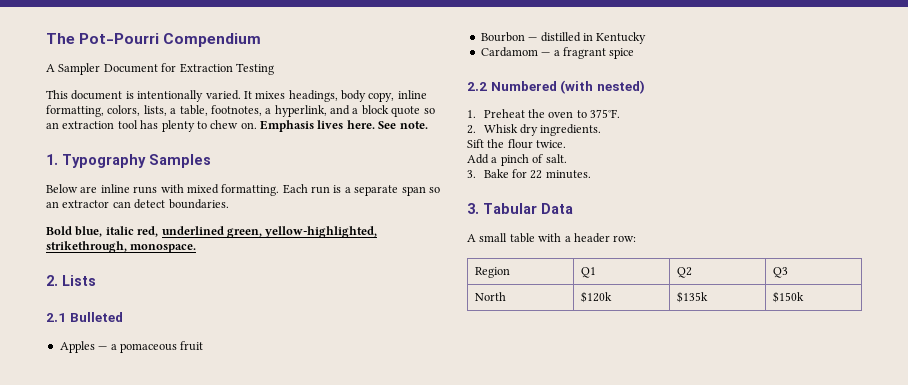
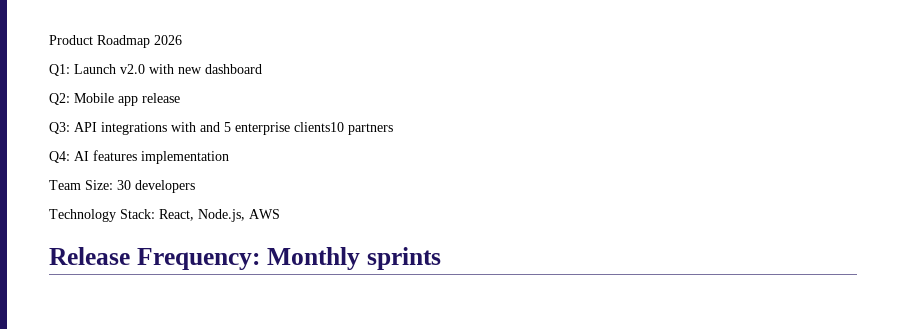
[46,33,262,47] [46,63,274,75] [46,90,427,102] [46,105,435,117] [46,120,428,132] [46,154,211,168] [46,184,440,196] [46,199,229,209] [46,226,378,238] [46,241,197,253] [46,275,96,286] [46,312,123,322] [59,341,204,353] [480,32,647,44] [480,47,635,59] [467,80,645,94] [467,109,621,118] [467,124,602,136] [467,139,567,149] [467,154,567,166] [467,169,591,179] [467,203,573,214] [467,233,637,243] [474,267,510,278] [580,267,596,278] [676,267,692,278] [772,267,788,278] [474,292,506,301] [580,291,612,303] [676,291,708,303] [772,291,804,303] The Pot-Pourri Compendium // A Sampler Document for Extraction Testing // This document is intentionally varied. It mixes headings, body copy, inline formatting, colors, lists, a table, footnotes, a hyperlink, and a block quote so an extraction tool has plenty to chew on. Emphasis lives here. See note. // 1. Typography Samples // Below are inline runs with mixed formatting. Each run is a separate span so an extractor can detect boundaries. // Bold blue, italic red, underlined green, yellow-highlighted, strikethrough, monospace. // 2. Lists // 2.1 Bulleted // Apples — a pomaceous fruit // Bourbon — distilled in Kentucky // Cardamom — a fragrant spice // 2.2 Numbered (with nested) // 1. Preheat the oven to 375°F. // 2. Whisk dry ingredients. // Sift the flour twice. // Add a pinch of salt. // 3. Bake for 22 minutes. // 3. Tabular Data // A small table with a header row: // Region | Q1 | Q2 | Q3 // North | $120k | $135k | $150k -> [49,35,182,48] [49,64,262,76] [49,93,180,106] [49,122,393,135] [49,150,229,164] [49,180,195,193] [49,209,280,222] [49,247,441,270] Product Roadmap 2026 // Q1: Launch v2.0 with new dashboard // Q2: Mobile app release // Q3: API integrations with and 5 enterprise clients10 partners // Q4: AI features implementation // Team Size: 30 developers // Technology Stack: React, Node.js, AWS // Release Frequency: Monthly sprints

